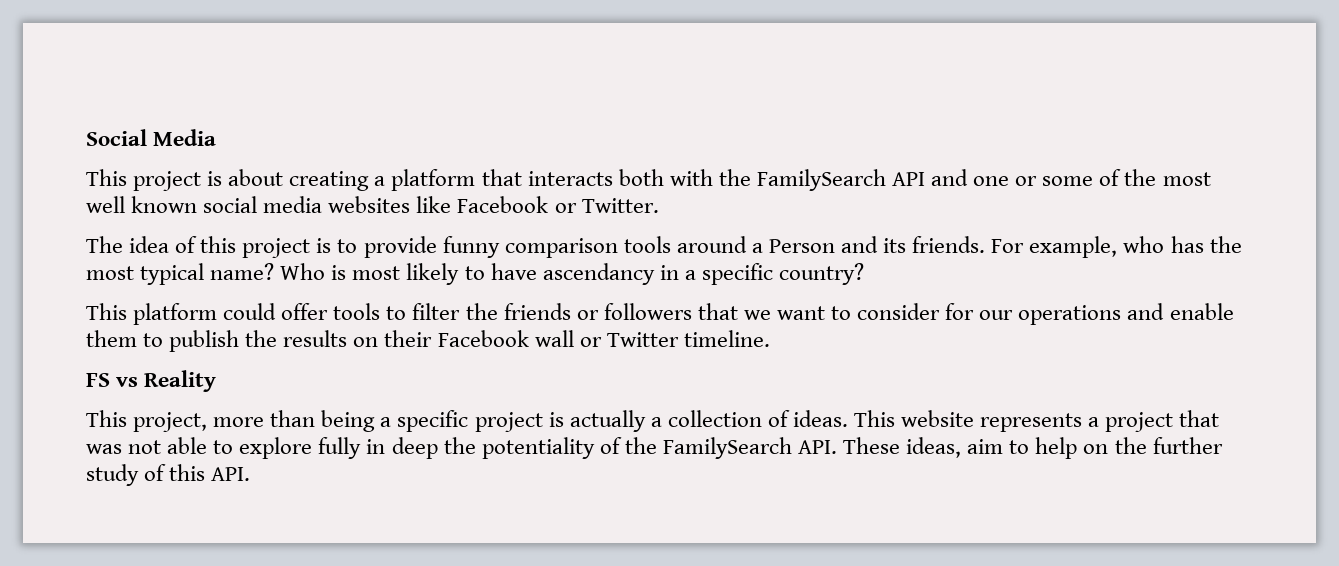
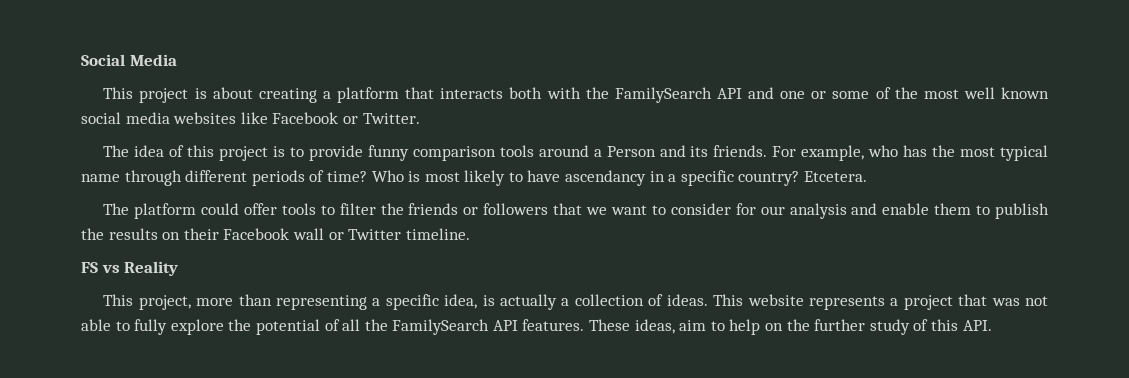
[210,263,275,280] name? -> [81,170,367,186] name through different periods of time?
[86,303,127,320] // This -> [804,171,868,182] [103,203,130,215] Etcetera. // The
[1018,305,1122,325] operations -> [789,203,847,219] analysis
[321,410,543,432] being a specific project -> [275,294,478,310] representing a specific idea,
[239,437,837,459] explore fully in deep the potentiality of the FamilySearch API. -> [134,319,585,335] fully explore the potential of all the FamilySearch API features.

